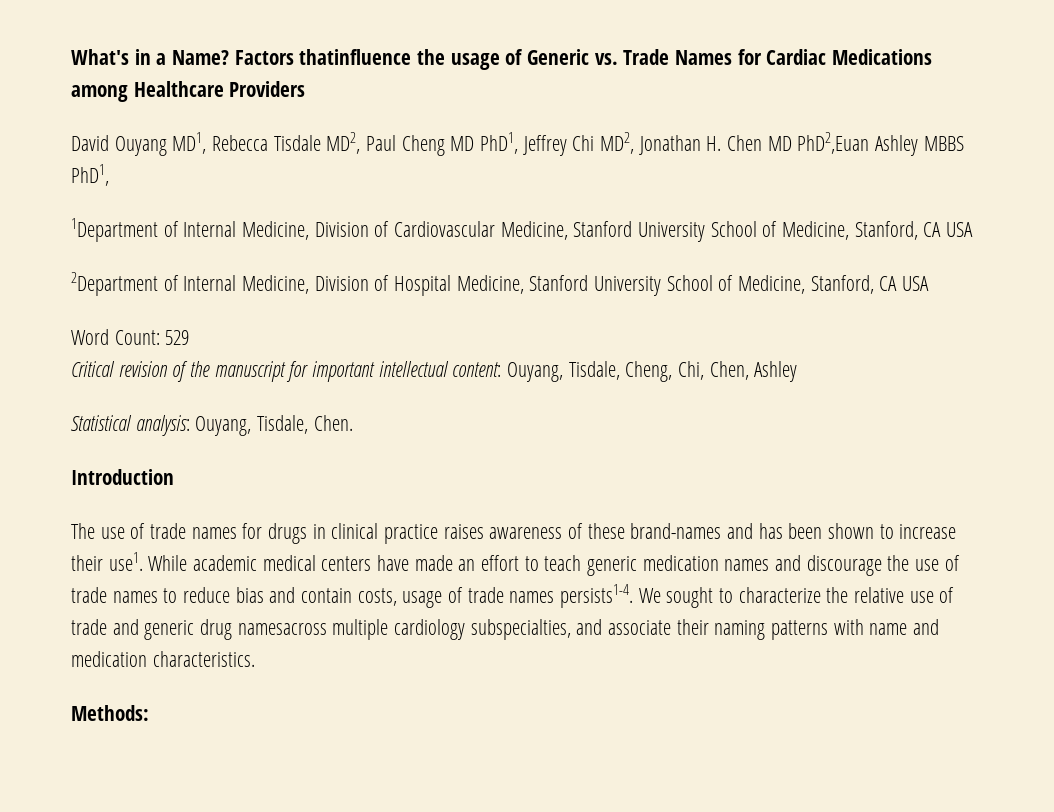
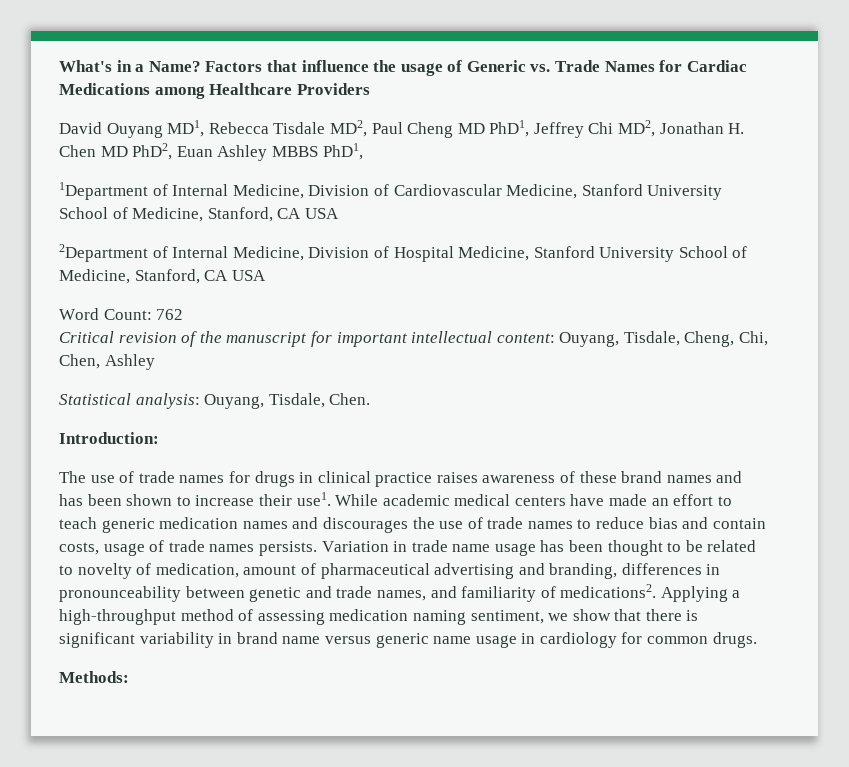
[299,49,412,65] thatinfluence -> [266,60,369,72] that influence
[797,132,870,154] PhD2,Euan -> [132,143,213,160] PhD2, Euan
[165,330,190,345] 529 -> [156,309,184,320] 762
[71,469,174,485] Introduction -> [59,432,159,444] Introduction:
[630,523,722,539] brand-names -> [621,471,712,483] brand names
[806,555,882,576] discourage -> [322,517,408,533] discourages
[560,584,955,608] [71,619,940,640] [71,651,255,667] persists1-4. We sought to characterize the relative use of trade and generic drug namesacross multiple cardiology subspecialties, and associate their naming patterns with name and medication characteristics. -> [258,540,757,556] [59,563,721,579] [59,584,741,602] [59,609,699,625] [59,632,757,648] persists. Variation in trade name usage has been thought to be related to novelty of medication, amount of pharmaceutical advertising and branding, differences in pronounceability between genetic and trade names, and familiarity of medications2. Applying a high-throughput method of assessing medication naming sentiment, we show that there is significant variability in brand name versus generic name usage in cardiology for common drugs.

